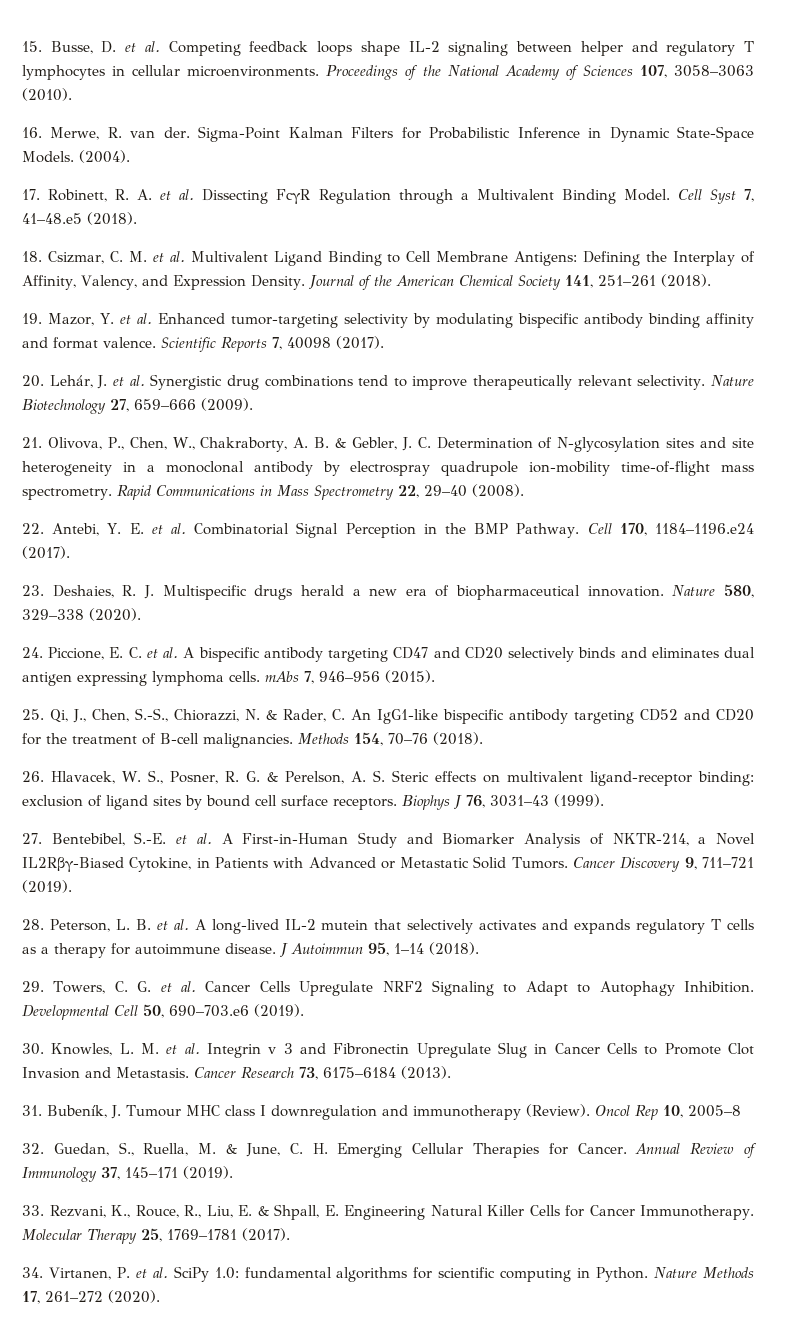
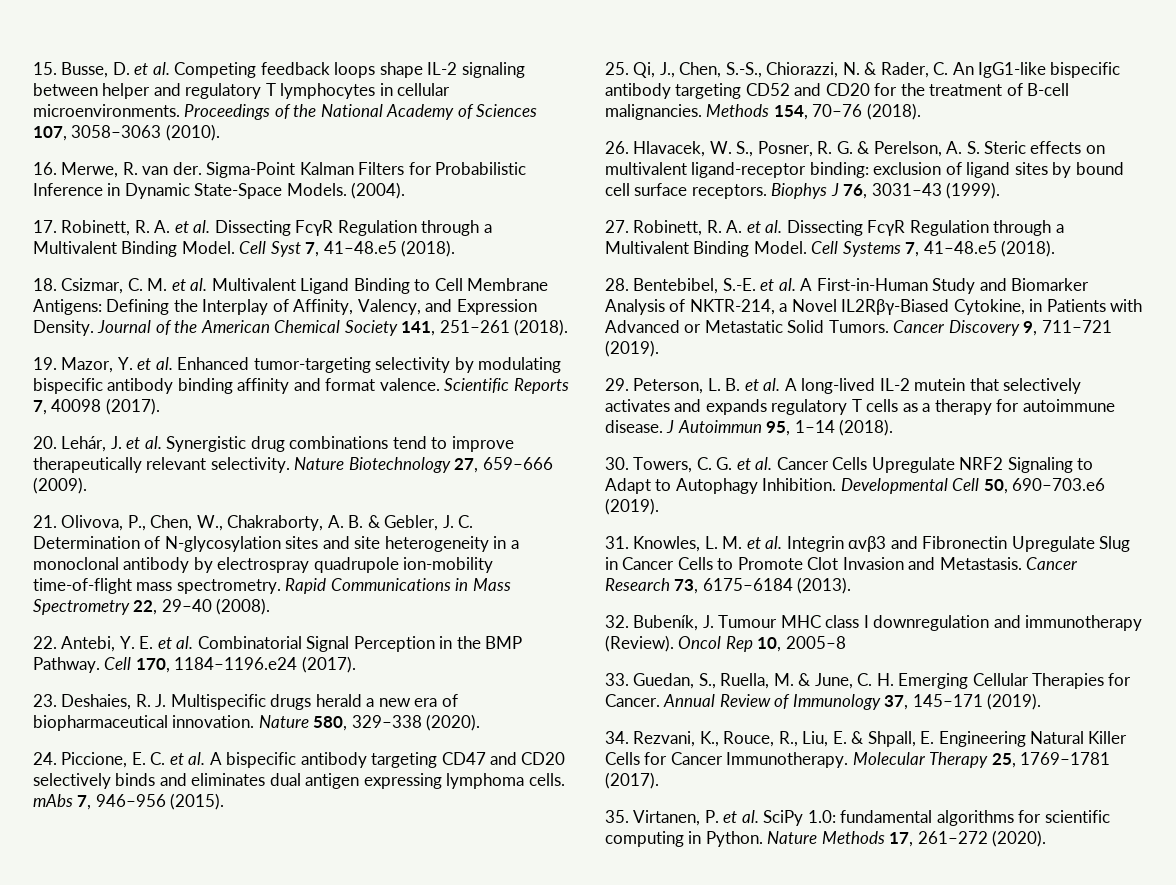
(42, 838) none -> [633,220,1064,236] [605,240,1056,257] [605,278,629,291] Robinett, R. A. et al. Dissecting FcγR Regulation through a Multivalent Binding Model. Cell Systems 7, 41–48.e5 (2018). // 28.
[22,919,44,930] 28. -> [605,378,629,391] 29.
[22,981,44,992] 29. -> [605,457,629,470] 30.
[22,1043,44,1055] 30. -> [605,536,629,549] 31.
[268,1043,293,1054] v 3 -> [848,536,887,552] αvβ3
[22,1105,42,1116] 31. -> [605,615,629,628] 32.
[22,1143,44,1154] 32. -> [605,673,629,686] 33.
[22,1205,44,1216] 33. -> [605,731,629,744] 34.
[22,1267,43,1278] 34. -> [605,810,629,823] 35.

